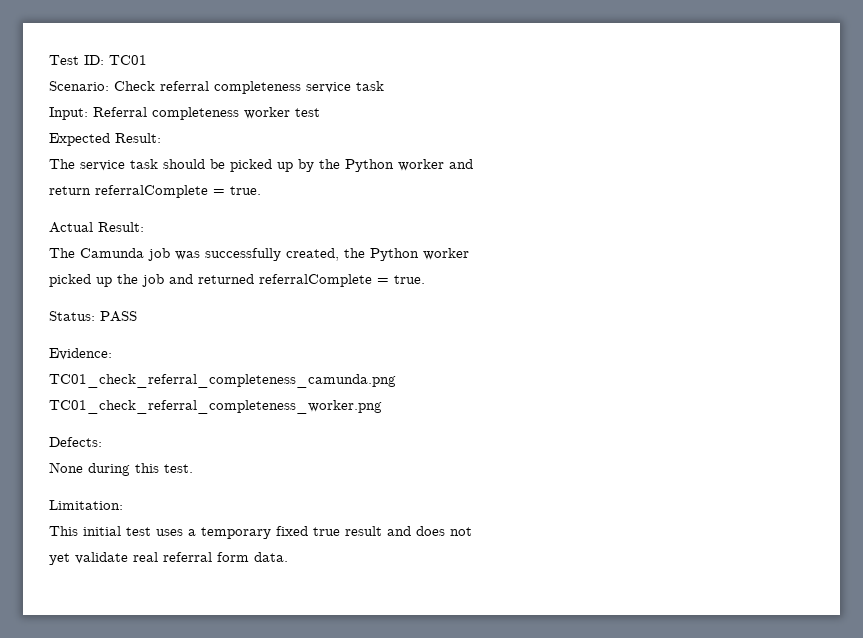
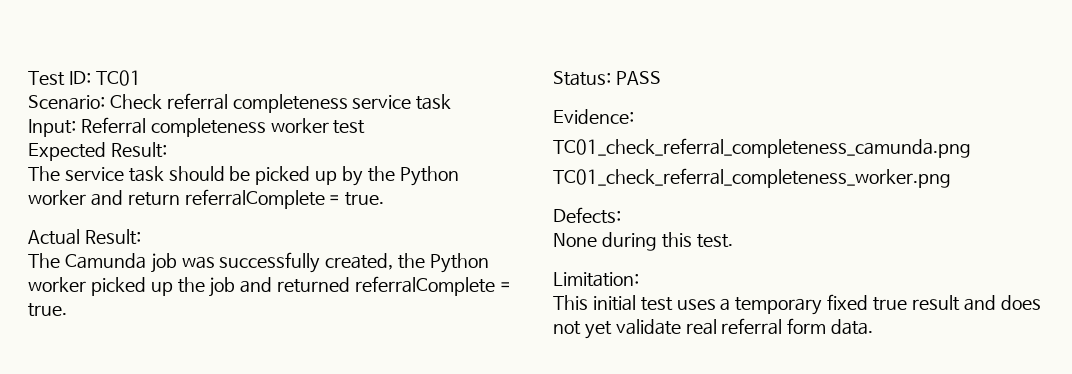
(473, 164) // -> (123, 198) none
(469, 254) // -> (86, 284) none
(472, 531) // -> (581, 328) none

